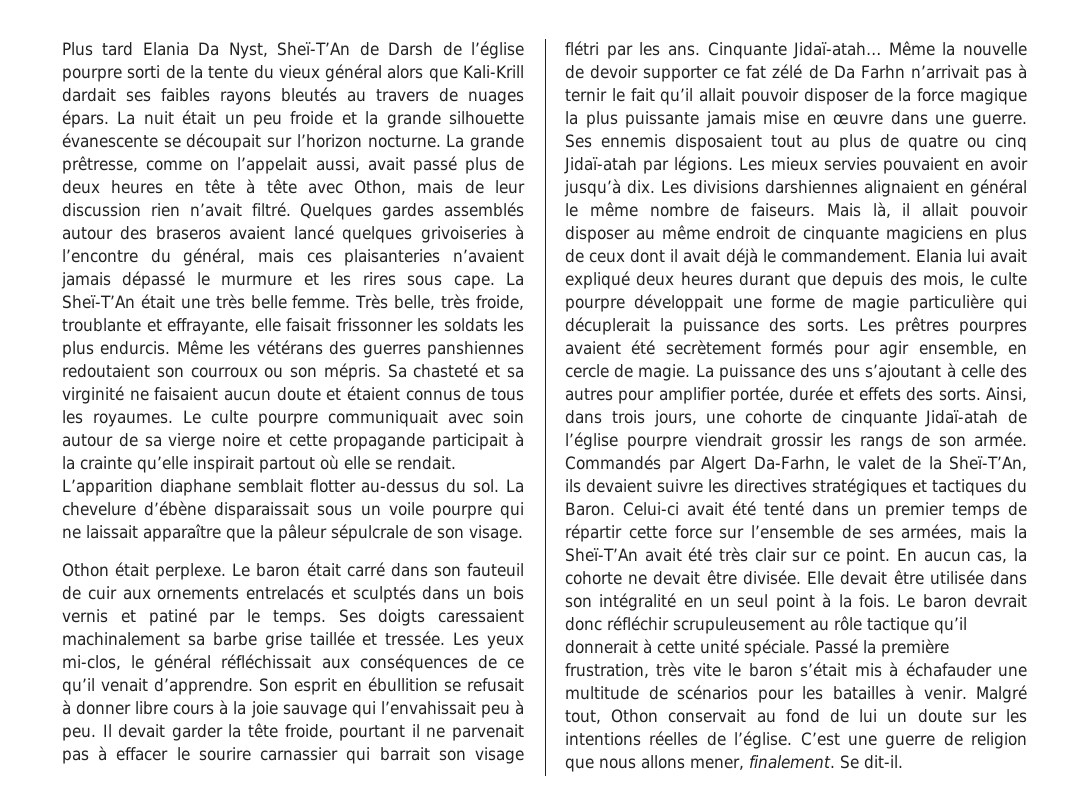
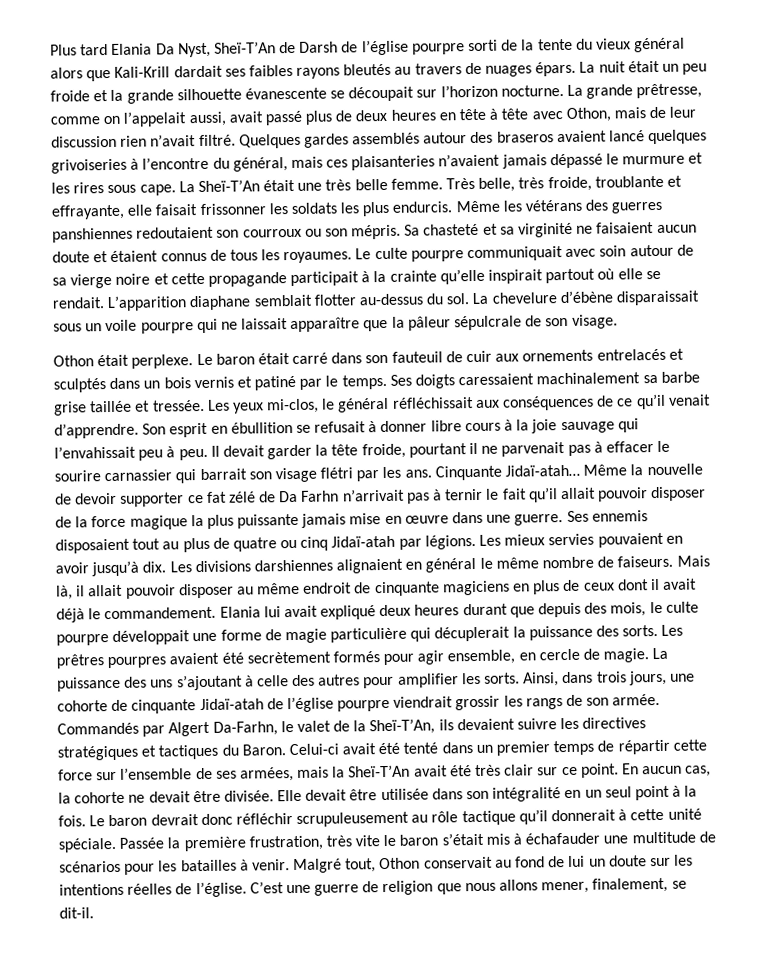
[730,386,934,404] portée, durée et effets des -> [461,672,481,685] les
[815,639,858,654] Passé -> [119,837,165,849] Passée
[749,755,859,769] finalement. Se -> [592,877,687,893] finalement, se

